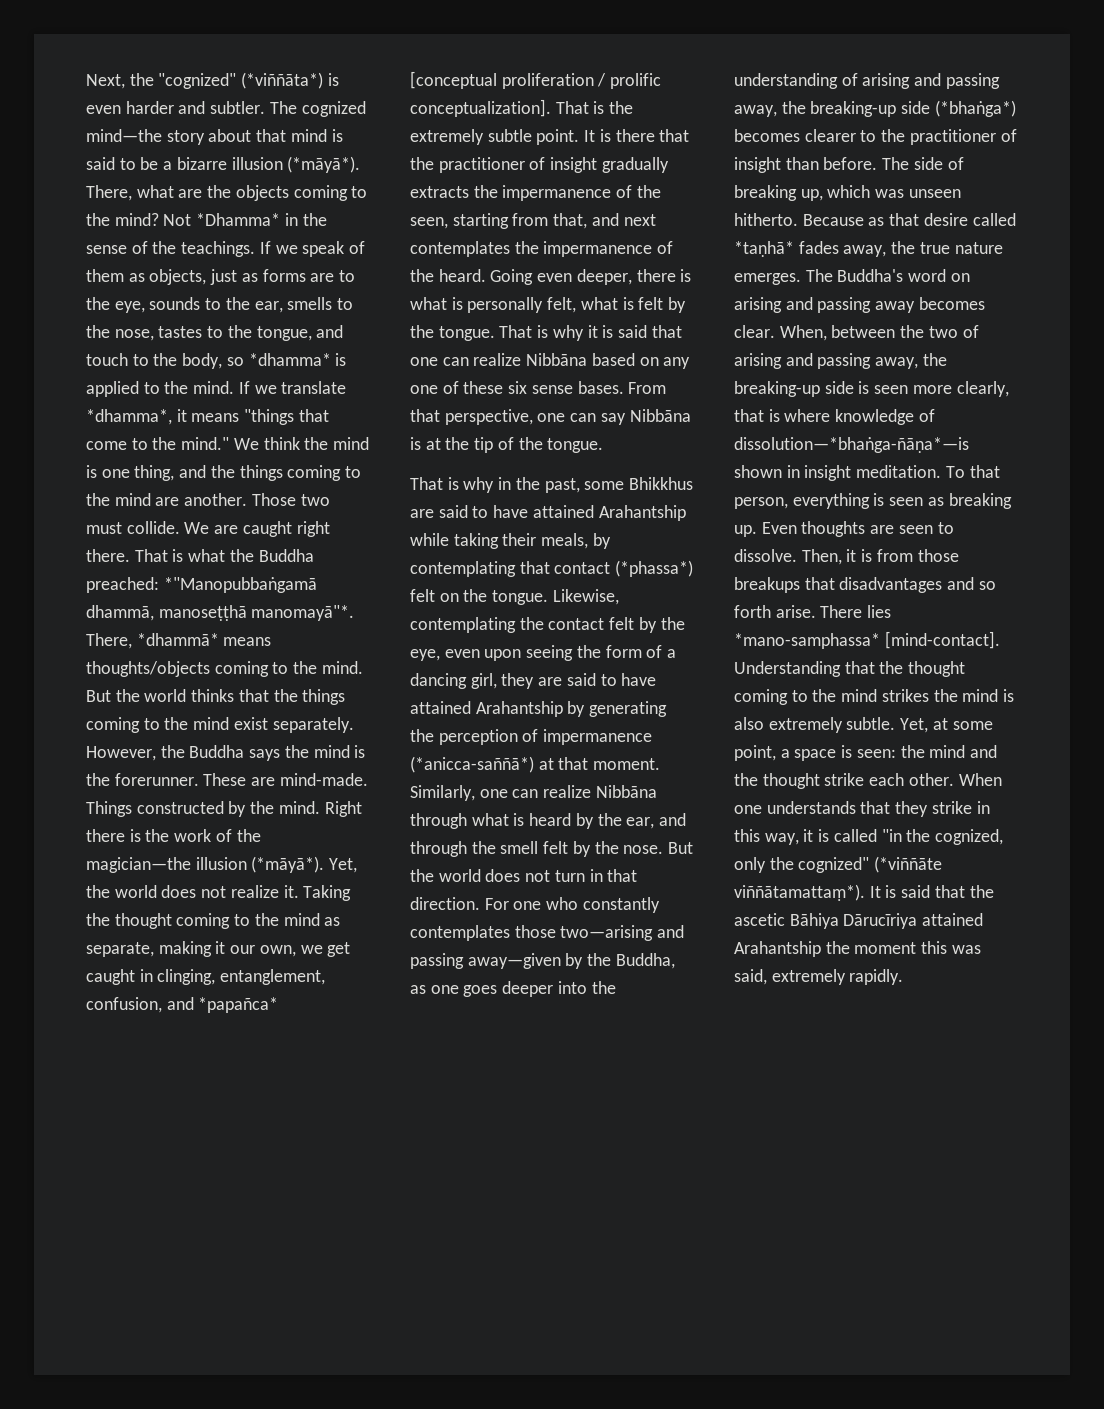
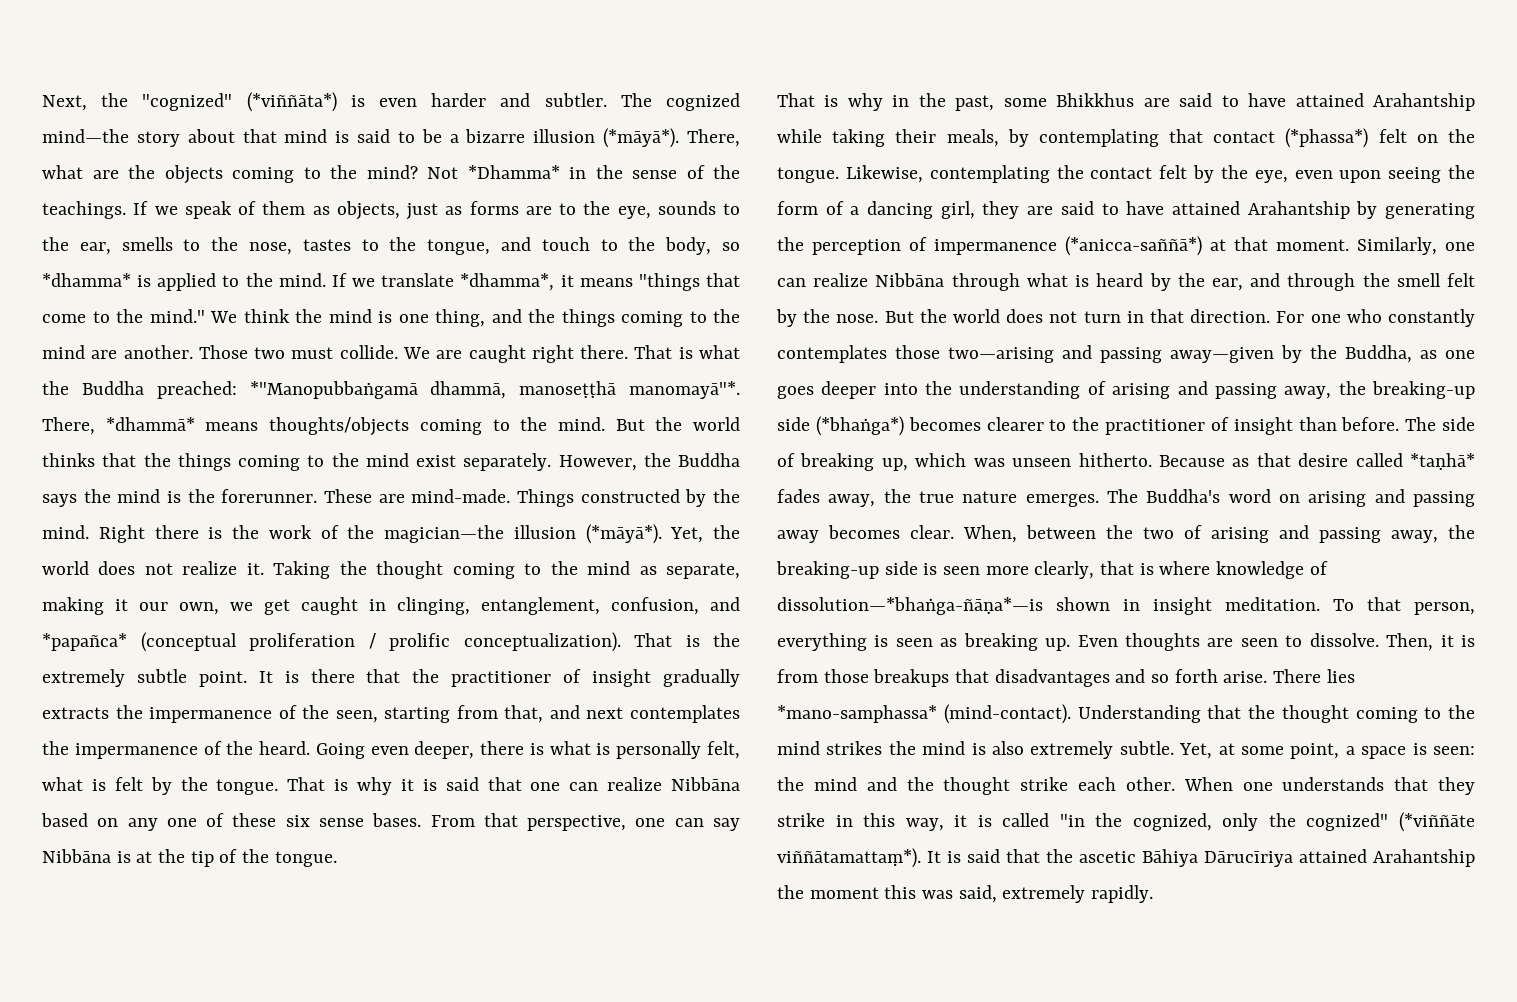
[410,71,497,89] [conceptual -> [140,632,237,652] (conceptual
[410,99,551,117] conceptualization]. -> [463,632,621,652] conceptualization).
[884,631,1000,649] [mind-contact]. -> [943,704,1071,724] (mind-contact).

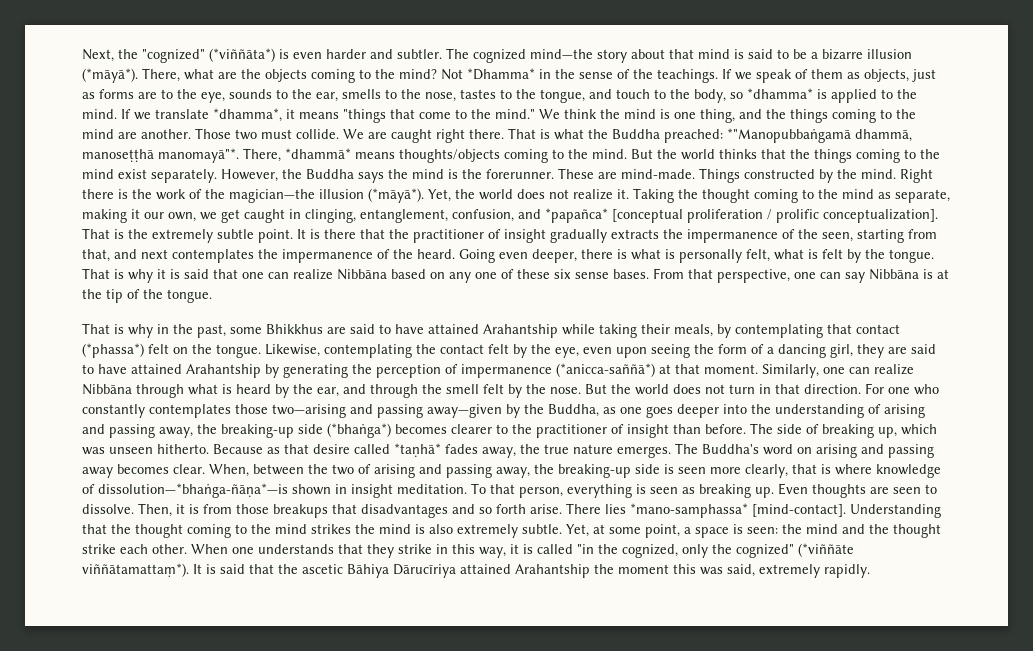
[140,632,237,652] (conceptual -> [612,209,683,223] [conceptual
[463,632,621,652] conceptualization). -> [823,209,938,223] conceptualization].
[943,704,1071,724] (mind-contact). -> [752,504,846,517] [mind-contact].

